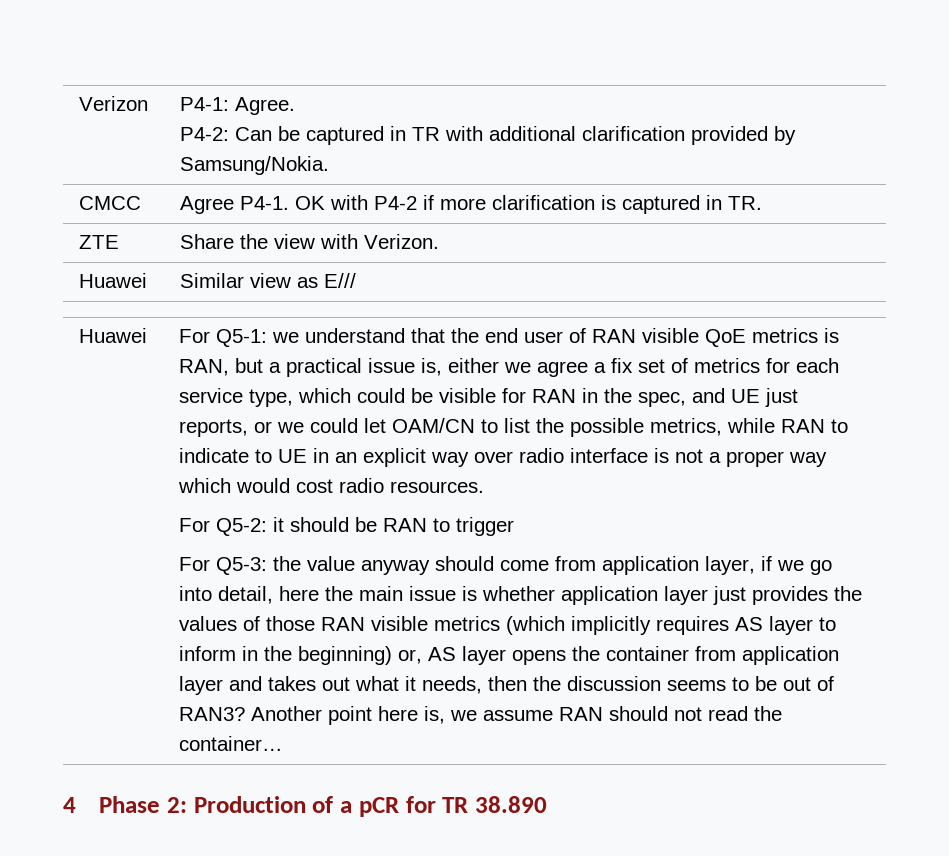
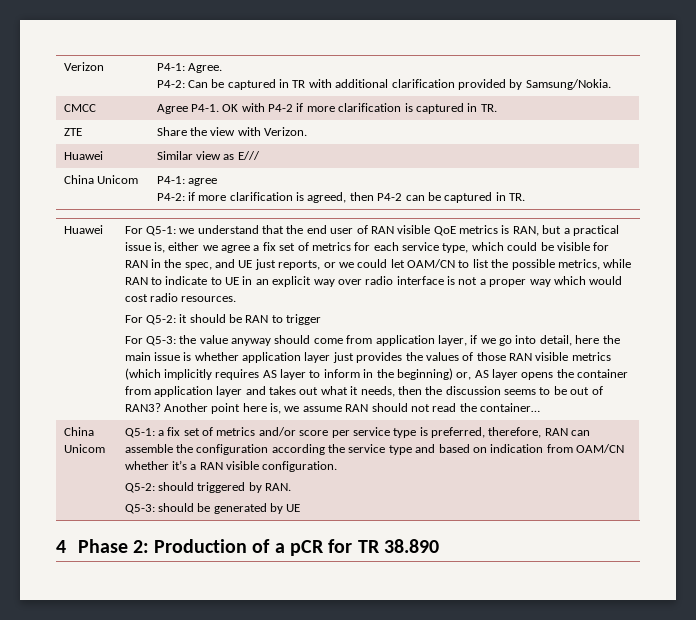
(356, 280) none -> [63,175,138,184] [156,176,217,186] [156,192,526,203] // China Unicom | P4-1: agree // P4-2: if more clarification is agreed, then P4-2 can be captured in TR.
(283, 743) none -> [63,427,94,436] [63,444,105,453] [124,427,591,438] [124,444,625,455] [124,460,338,472] [124,482,292,493] [124,503,301,514] // China Unicom | Q5-1: a fix set of metrics and/or score per service type is preferred, therefore, RAN can assemble the configuration according the service type and based on indication from OAM/CN whether it’s a RAN visible configuration. // Q5-2: should triggered by RAN. // Q5-3: should be generated by UE

